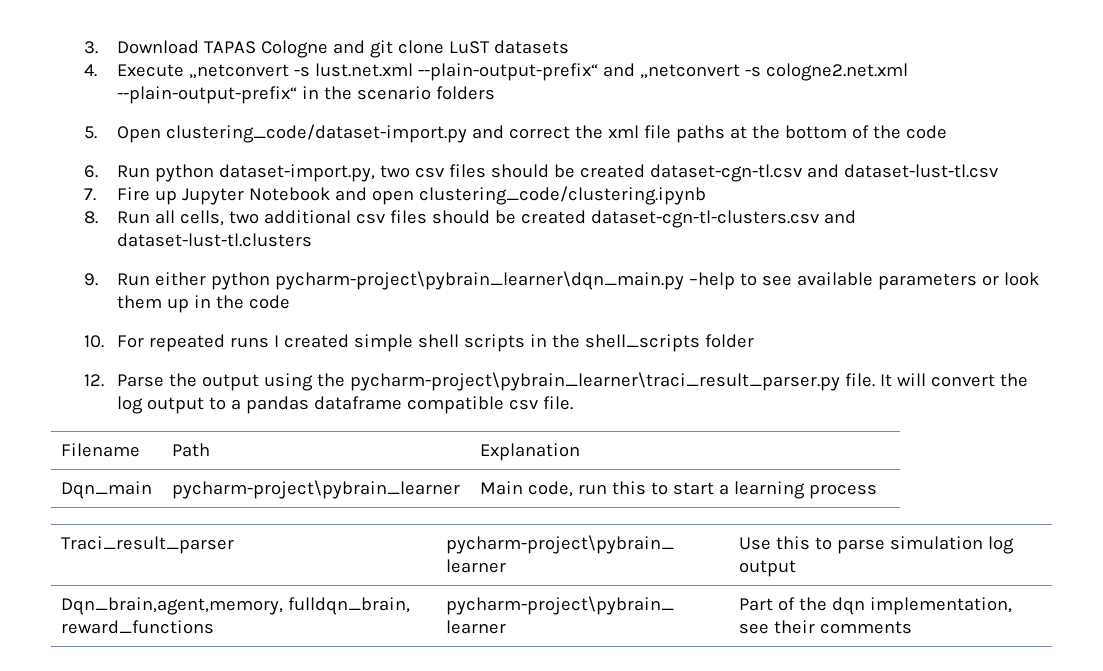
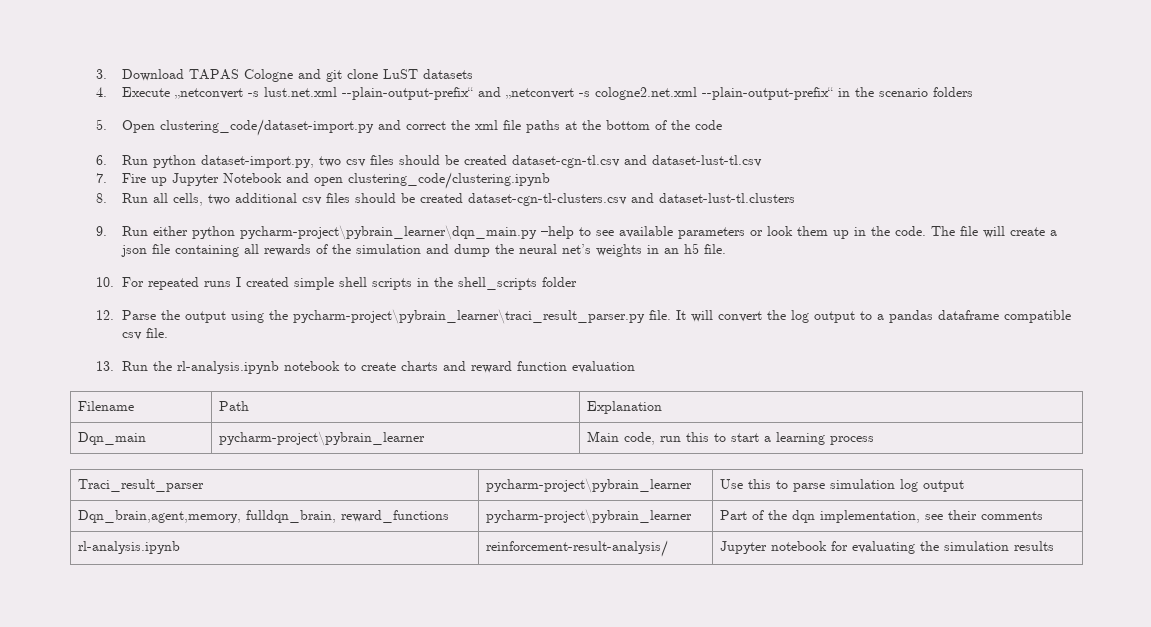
[248,295,290,309] code -> [895,226,1058,238] [121,243,727,257] code. The file will create a json file containing all rewards of the simulation and dump the neural net’s weights in an h5 file.
(573, 403) none -> [96,361,636,374] // 13. Run the rl-analysis.ipynb notebook to create charts and reward function evaluation
(912, 627) none -> [78,541,181,554] [486,540,669,557] [720,541,1055,554] // rl-analysis.ipynb | reinforcement-result-analysis/ | Jupyter notebook for evaluating the simulation results

